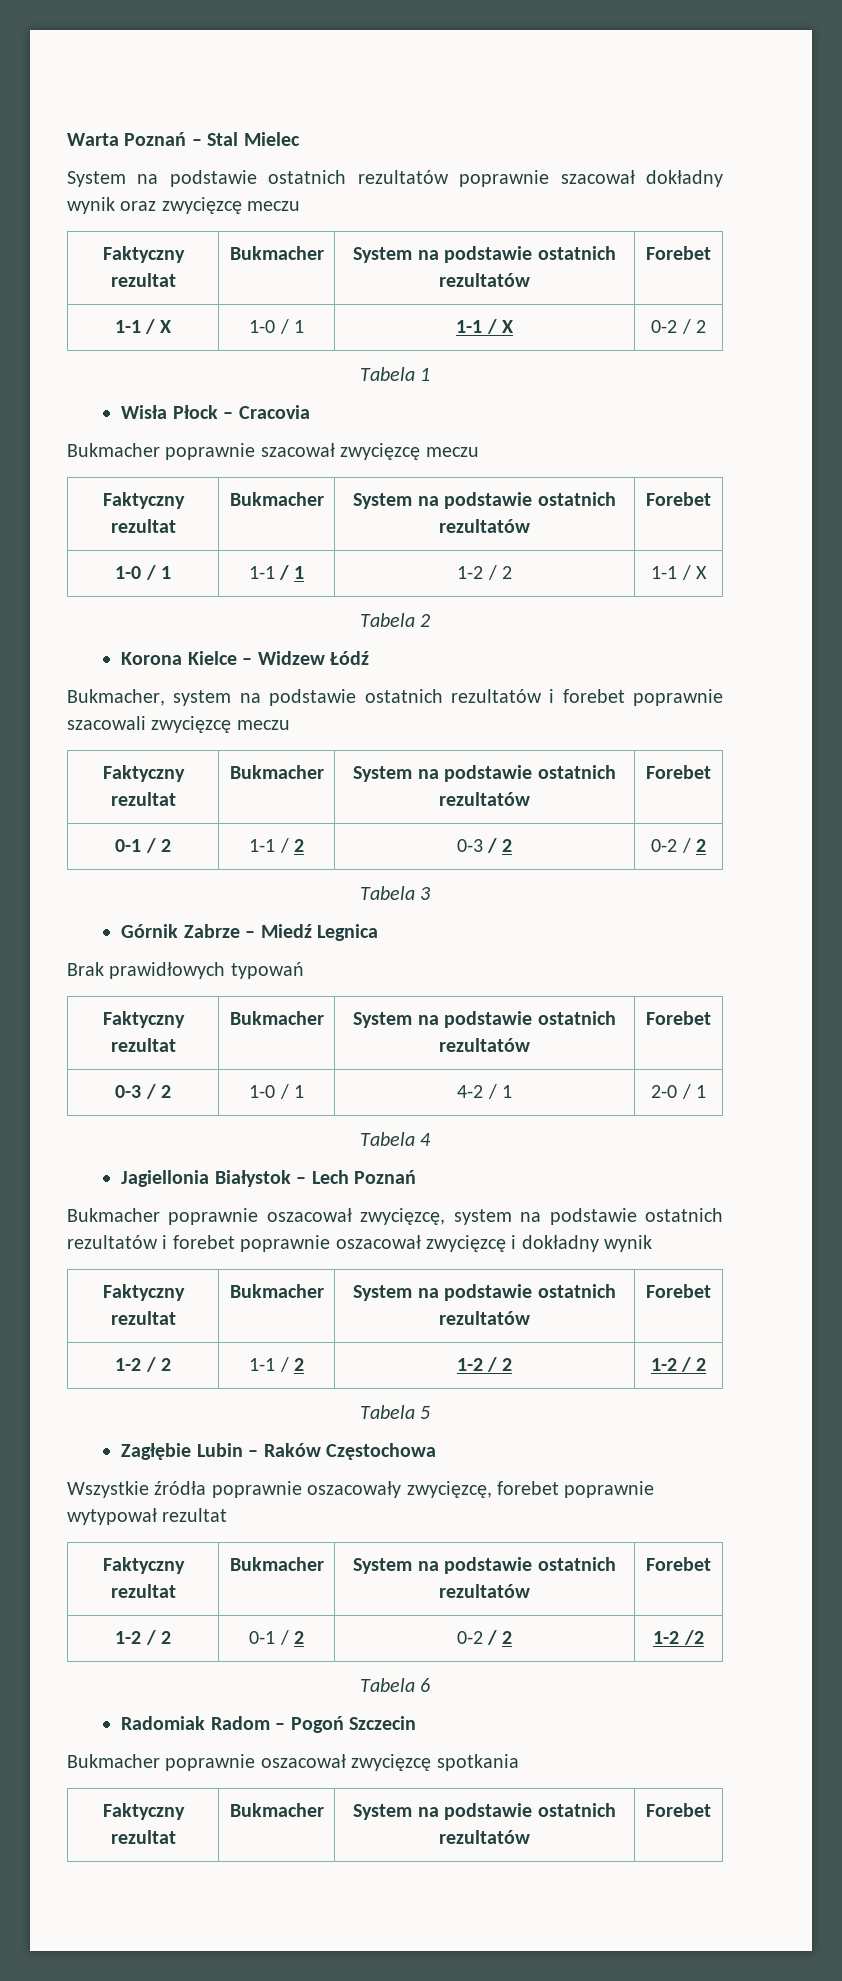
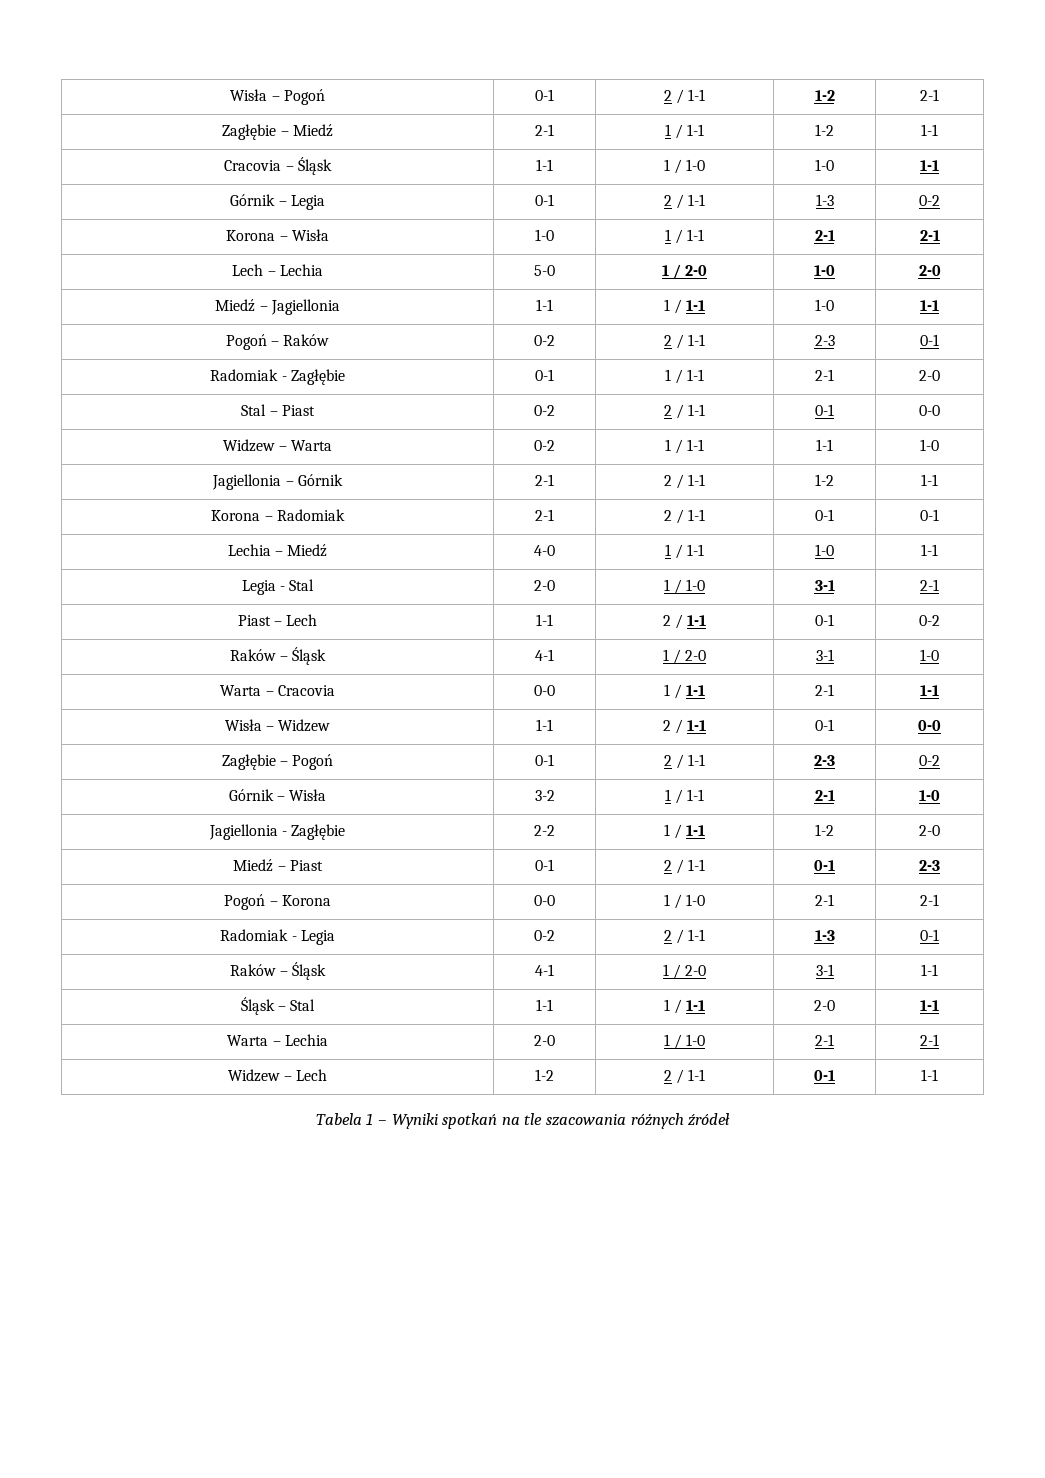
[67,132,300,146] [67,170,723,187] [67,197,301,214] [102,246,185,263] [110,273,176,287] [229,246,324,260] [353,246,616,263] [439,273,530,287] [646,246,711,260] [114,319,172,334] [249,319,304,334] [456,319,513,334] [651,319,706,334] [359,367,431,381] [121,405,310,419] [67,443,479,460] [102,492,185,509] [110,519,176,533] [229,492,324,506] [353,492,616,509] [439,519,530,533] [646,492,711,506] [115,565,171,580] [248,565,305,580] [457,565,512,580] [651,565,707,580] [359,613,431,627] [121,651,369,665] [67,689,723,706] [67,716,290,733] [102,765,185,782] [110,792,176,806] [229,765,324,779] [353,765,616,782] [439,792,530,806] [646,765,711,779] [115,838,171,853] [249,838,304,853] [456,838,513,853] [651,838,706,853] [359,886,431,900] [121,924,378,941] [67,962,304,979] [102,1011,185,1028] [110,1038,176,1052] [229,1011,324,1025] [353,1011,616,1028] [439,1038,530,1052] [646,1011,711,1025] [115,1084,171,1099] [249,1084,304,1099] [457,1084,512,1099] [651,1084,706,1099] [359,1132,432,1146] [121,1170,416,1187] [67,1208,724,1225] [67,1235,653,1252] [102,1284,185,1301] [110,1311,176,1325] [229,1284,324,1298] [353,1284,616,1301] [439,1311,530,1325] [646,1284,711,1298] [115,1357,171,1372] [249,1357,304,1372] [456,1357,513,1372] [650,1357,707,1372] [359,1405,431,1419] [121,1443,436,1460] [67,1481,655,1498] [67,1508,228,1525] [102,1557,185,1574] [110,1584,176,1598] [229,1557,324,1571] [353,1557,616,1574] [439,1584,530,1598] [646,1557,711,1571] [115,1630,171,1645] [249,1630,304,1645] [456,1630,513,1645] [653,1630,704,1645] [359,1678,431,1692] [121,1716,416,1733] [67,1754,519,1771] [102,1803,185,1820] [110,1830,176,1844] [229,1803,324,1817] [353,1803,616,1820] [439,1830,530,1844] [646,1803,711,1817] Warta Poznań – Stal Mielec // System na podstawie ostatnich rezultatów poprawnie szacował dokładny wynik oraz zwycięzcę meczu // Faktyczny rezultat | Bukmacher | System na podstawie ostatnich rezultatów | Forebet // 1-1 / X | 1-0 / 1 | 1-1 / X | 0-2 / 2 // Tabela 1 // Wisła Płock – Cracovia // Bukmacher poprawnie szacował zwycięzcę meczu // Faktyczny rezultat | Bukmacher | System na podstawie ostatnich rezultatów | Forebet // 1-0 / 1 | 1-1 / 1 | 1-2 / 2 | 1-1 / X // Tabela 2 // Korona Kielce – Widzew Łódź // Bukmacher, system na podstawie ostatnich rezultatów i forebet poprawnie szacowali zwycięzcę meczu // Faktyczny rezultat | Bukmacher | System na podstawie ostatnich rezultatów | Forebet // 0-1 / 2 | 1-1 / 2 | 0-3 / 2 | 0-2 / 2 // Tabela 3 // Górnik Zabrze – Miedź Legnica // Brak prawidłowych typowań // Faktyczny rezultat | Bukmacher | System na podstawie ostatnich rezultatów | Forebet // 0-3 / 2 | 1-0 / 1 | 4-2 / 1 | 2-0 / 1 // Tabela 4 // Jagiellonia Białystok – Lech Poznań // Bukmacher poprawnie oszacował zwycięzcę, system na podstawie ostatnich rezultatów i forebet poprawnie oszacował zwycięzcę i dokładny wynik // Faktyczny rezultat | Bukmacher | System na podstawie ostatnich rezultatów | Forebet // 1-2 / 2 | 1-1 / 2 | 1-2 / 2 | 1-2 / 2 // Tabela 5 // Zagłębie Lubin – Raków Częstochowa // Wszystkie źródła poprawnie oszacowały zwycięzcę, forebet poprawnie wytypował rezultat // Faktyczny rezultat | Bukmacher | System na podstawie ostatnich rezultatów | Forebet // 1-2 / 2 | 0-1 / 2 | 0-2 / 2 | 1-2 /2 // Tabela 6 // Radomiak Radom – Pogoń Szczecin // Bukmacher poprawnie oszacował zwycięzcę spotkania // Faktyczny rezultat | Bukmacher | System na podstawie ostatnich rezultatów | Forebet -> [230,89,325,105] [535,89,554,101] [663,89,706,104] [814,90,835,101] [920,89,939,101] [222,124,333,140] [535,124,554,136] [664,124,705,139] [815,124,834,136] [921,124,938,136] [224,157,332,175] [536,159,553,171] [663,159,706,174] [815,159,834,171] [920,160,939,171] [230,194,325,210] [535,194,554,206] [663,194,706,209] [815,194,834,206] [919,195,940,206] [226,229,329,241] [535,229,554,241] [664,229,705,244] [814,230,835,241] [919,230,940,241] [232,264,323,276] [534,265,555,276] [661,264,708,279] [814,265,835,276] [918,265,941,276] [215,299,340,315] [536,299,553,311] [663,299,706,314] [815,299,834,311] [920,300,939,311] [225,334,330,350] [534,335,555,346] [663,334,706,349] [814,335,835,346] [920,334,939,346] [210,369,345,385] [535,369,554,381] [664,369,705,384] [815,369,834,381] [919,370,940,381] [241,404,315,416] [534,405,555,416] [663,404,706,419] [815,404,834,416] [919,405,940,416] [222,439,333,452] [534,440,555,451] [664,439,705,454] [816,439,833,451] [920,439,939,451] [212,474,343,490] [535,474,554,486] [663,474,706,489] [815,474,834,486] [921,474,938,486] [211,509,345,521] [535,509,554,521] [663,509,706,524] [815,509,834,521] [920,509,939,521] [227,544,328,557] [534,545,555,556] [664,544,705,559] [815,544,834,556] [921,544,938,556] [241,579,315,595] [534,580,555,591] [663,579,706,594] [814,580,835,591] [920,579,939,591] [237,614,318,626] [536,614,553,626] [662,614,707,629] [815,614,834,626] [919,615,940,626] [229,647,327,665] [535,649,554,661] [662,649,707,664] [815,649,834,661] [920,649,939,661] [220,685,335,696] [534,685,555,696] [663,684,706,699] [815,684,834,696] [920,685,939,696] [224,719,331,732] [536,719,553,731] [662,719,707,734] [815,719,834,731] [918,720,941,731] [221,754,334,770] [535,754,554,766] [663,754,706,769] [814,755,835,766] [919,755,940,766] [228,789,327,801] [534,790,555,801] [664,789,705,804] [814,790,835,801] [919,790,940,801] [208,824,346,840] [534,825,555,836] [663,824,706,839] [815,824,834,836] [919,825,940,836] [233,859,323,872] [535,859,554,871] [663,859,706,874] [814,860,835,871] [919,860,940,871] [224,894,331,910] [534,895,555,906] [663,894,706,909] [815,894,834,906] [920,894,939,906] [220,929,335,945] [534,930,555,941] [663,929,706,944] [814,930,835,941] [920,929,939,941] [229,962,327,980] [535,964,554,976] [662,964,707,979] [815,964,834,976] [921,964,938,976] [240,997,316,1015] [536,999,553,1011] [663,999,706,1014] [814,1000,835,1011] [920,1000,939,1011] [227,1034,328,1046] [534,1035,555,1046] [663,1034,706,1049] [815,1034,834,1046] [920,1034,939,1046] [227,1069,328,1082] [535,1069,554,1081] [663,1069,706,1084] [814,1070,835,1081] [921,1069,938,1081] [315,1113,731,1129] Wisła – Pogoń | 0-1 | 2 / 1-1 | 1-2 | 2-1 // Zagłębie – Miedź | 2-1 | 1 / 1-1 | 1-2 | 1-1 // Cracovia – Śląsk | 1-1 | 1 / 1-0 | 1-0 | 1-1 // Górnik – Legia | 0-1 | 2 / 1-1 | 1-3 | 0-2 // Korona – Wisła | 1-0 | 1 / 1-1 | 2-1 | 2-1 // Lech – Lechia | 5-0 | 1 / 2-0 | 1-0 | 2-0 // Miedź – Jagiellonia | 1-1 | 1 / 1-1 | 1-0 | 1-1 // Pogoń – Raków | 0-2 | 2 / 1-1 | 2-3 | 0-1 // Radomiak - Zagłębie | 0-1 | 1 / 1-1 | 2-1 | 2-0 // Stal – Piast | 0-2 | 2 / 1-1 | 0-1 | 0-0 // Widzew – Warta | 0-2 | 1 / 1-1 | 1-1 | 1-0 // Jagiellonia – Górnik | 2-1 | 2 / 1-1 | 1-2 | 1-1 // Korona – Radomiak | 2-1 | 2 / 1-1 | 0-1 | 0-1 // Lechia – Miedź | 4-0 | 1 / 1-1 | 1-0 | 1-1 // Legia - Stal | 2-0 | 1 / 1-0 | 3-1 | 2-1 // Piast – Lech | 1-1 | 2 / 1-1 | 0-1 | 0-2 // Raków – Śląsk | 4-1 | 1 / 2-0 | 3-1 | 1-0 // Warta – Cracovia | 0-0 | 1 / 1-1 | 2-1 | 1-1 // Wisła – Widzew | 1-1 | 2 / 1-1 | 0-1 | 0-0 // Zagłębie – Pogoń | 0-1 | 2 / 1-1 | 2-3 | 0-2 // Górnik – Wisła | 3-2 | 1 / 1-1 | 2-1 | 1-0 // Jagiellonia - Zagłębie | 2-2 | 1 / 1-1 | 1-2 | 2-0 // Miedź – Piast | 0-1 | 2 / 1-1 | 0-1 | 2-3 // Pogoń – Korona | 0-0 | 1 / 1-0 | 2-1 | 2-1 // Radomiak - Legia | 0-2 | 2 / 1-1 | 1-3 | 0-1 // Raków – Śląsk | 4-1 | 1 / 2-0 | 3-1 | 1-1 // Śląsk – Stal | 1-1 | 1 / 1-1 | 2-0 | 1-1 // Warta – Lechia | 2-0 | 1 / 1-0 | 2-1 | 2-1 // Widzew – Lech | 1-2 | 2 / 1-1 | 0-1 | 1-1 // Tabela 1 – Wyniki spotkań na tle szacowania różnych źródeł

